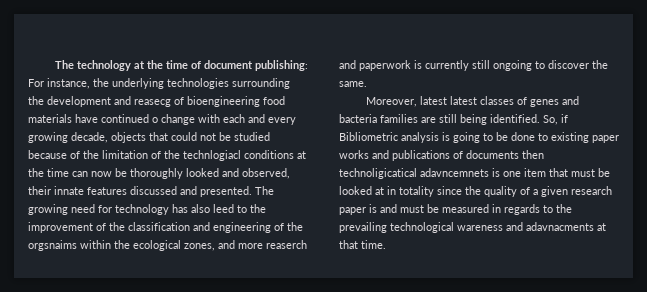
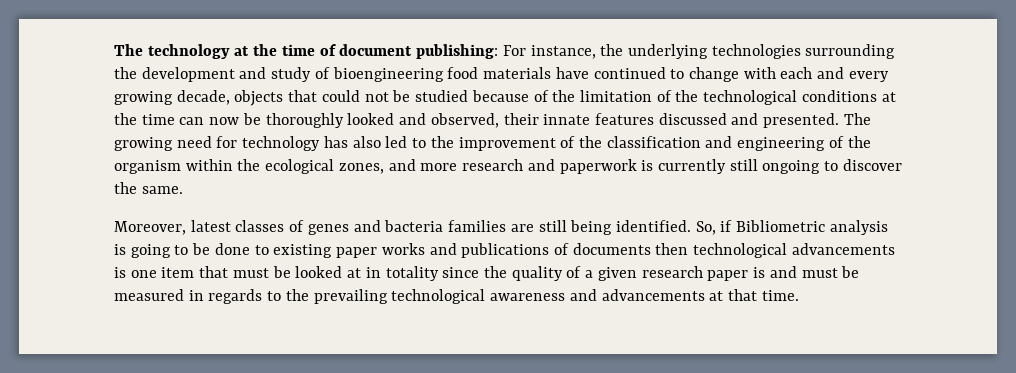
[134,99,171,107] reasecg -> [271,67,312,82] study
[152,117,158,123] o -> [670,69,685,79] to
[183,150,241,161] technlogiacl -> [703,90,798,105] technological
[213,204,234,213] leed -> [385,136,408,148] led
[28,240,77,251] orgsnaims -> [114,160,181,174] organism
[266,240,307,249] reaserch -> [462,159,524,171] research
[449,96,477,105] latest -> (231, 226) none
[339,168,489,179] technoligicatical adavncemnets -> [693,243,895,258] technological advancements
[457,222,594,231] wareness and adavnacments -> [490,289,705,301] awareness and advancements

